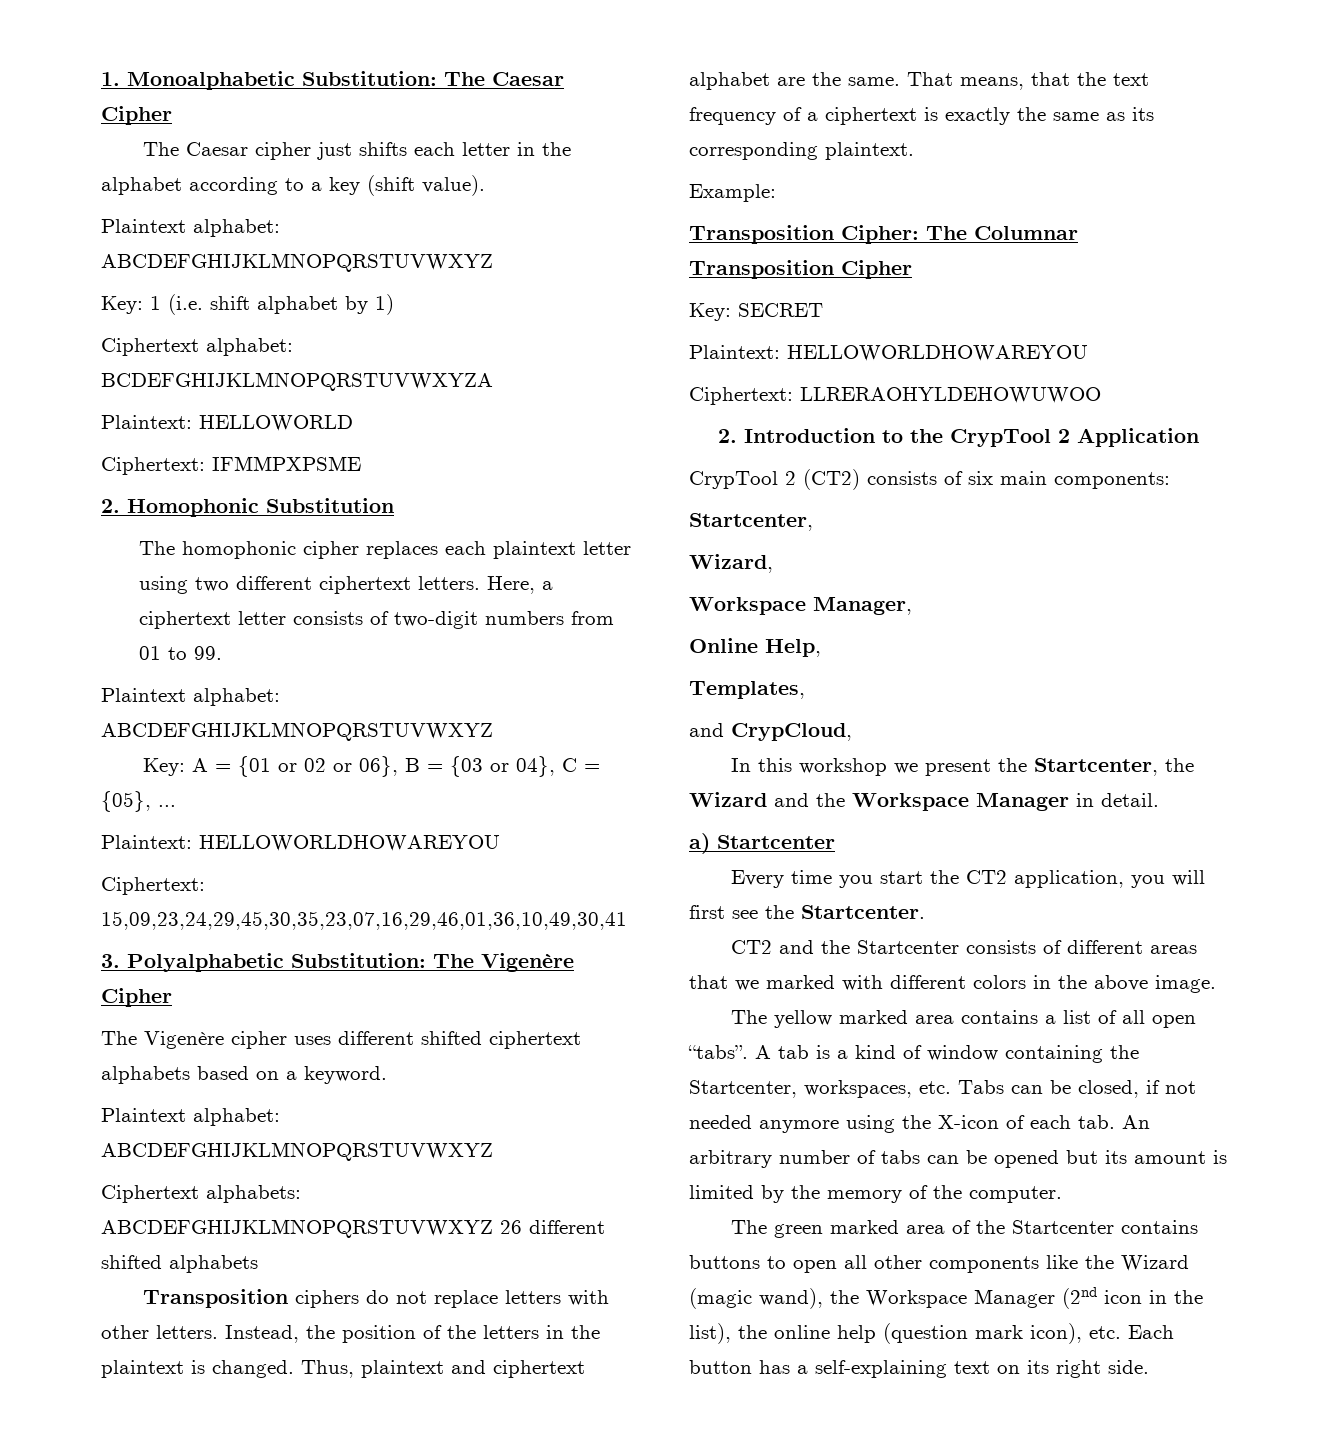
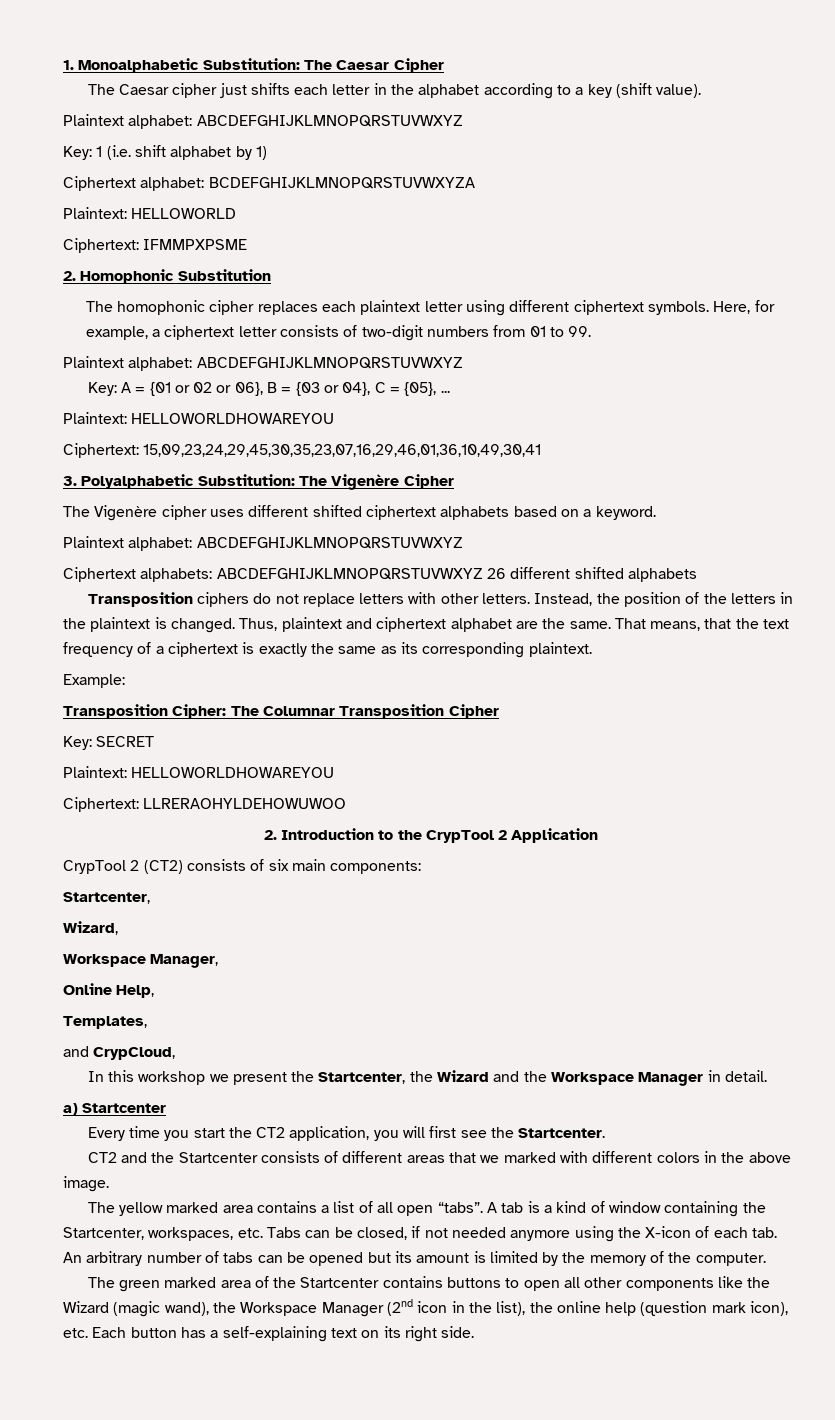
[194,577,229,592] two -> (506, 308) none
[417,576,535,594] letters. Here, -> [647,300,775,315] [85,326,148,340] symbols. Here, for example,

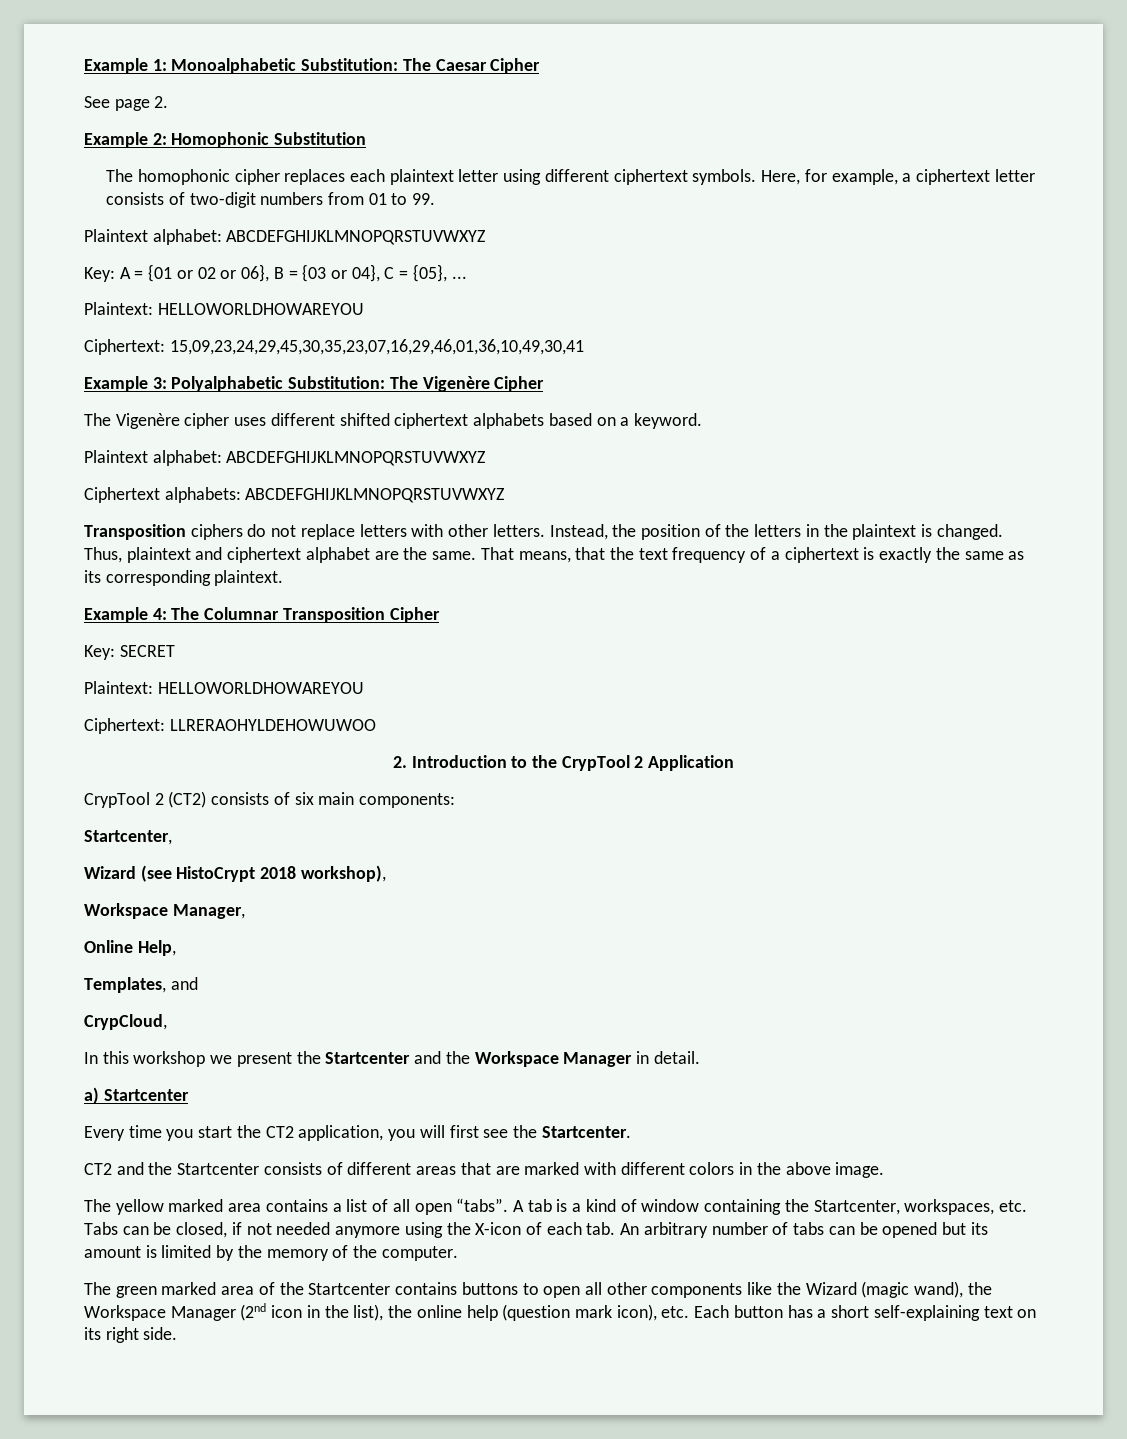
[63,60,74,70] 1. -> [84,58,167,74] Example 1:
[87,83,702,99] [63,114,463,129] [63,145,267,160] [63,176,475,191] [63,207,237,219] [63,238,248,253] [63,271,76,281] The Caesar cipher just shifts each letter in the alphabet according to a key (shift value). // Plaintext alphabet: ABCDEFGHIJKLMNOPQRSTUVWXYZ // Key: 1 (i.e. shift alphabet by 1) // Ciphertext alphabet: BCDEFGHIJKLMNOPQRSTUVWXYZA // Plaintext: HELLOWORLD // Ciphertext: IFMMPXPSME // 2. -> [84,96,169,111] [84,132,167,148] See page 2. // Example 2:
[63,476,77,486] 3. -> [84,376,167,392] Example 3:
[486,567,697,582] 26 different shifted alphabets -> (505, 495) none
[63,674,125,688] [63,704,227,719] Example: // Transposition Cipher: -> [84,607,167,623] Example 4:
[63,921,118,935] Wizard, -> [84,865,386,882] Wizard (see HistoCrypt 2018 workshop),
[63,1046,89,1057] // and -> [170,977,198,990] and //
[318,1070,490,1084] Startcenter, the Wizard -> [325,1052,411,1064] Startcenter
[480,1155,500,1163] we -> [495,1166,520,1175] are
(219, 1334) none -> [831,1305,870,1318] short

